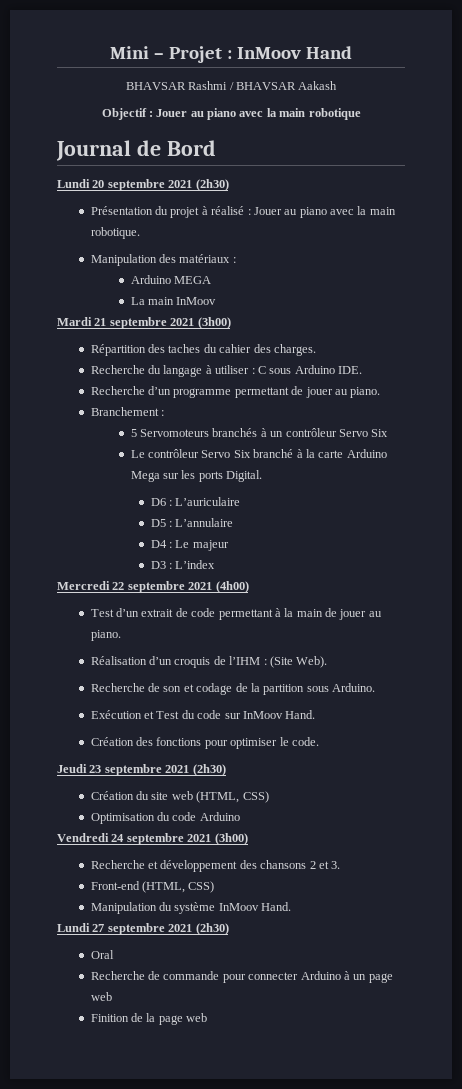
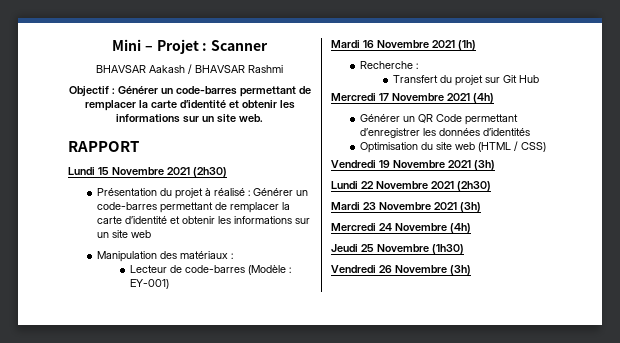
[236,46,352,59] [125,81,228,90] InMoov Hand // BHAVSAR Rashmi -> [211,40,269,51] [96,65,185,73] Scanner // BHAVSAR Aakash
[298,81,338,90] Aakash -> [248,65,283,73] Rashmi
[156,108,361,120] [56,140,216,161] [57,179,165,191] Jouer au piano avec la main robotique // Journal de Bord // Lundi 20 septembre -> [117,86,311,97] [84,100,295,111] [116,114,263,123] [68,141,139,152] [68,167,164,175] Générer un code-barres permettant de remplacer la carte d’identité et obtenir les informations sur un site web. // RAPPORT // Lundi 15 Novembre
[253,206,396,218] [90,227,140,239] [90,254,236,266] [130,275,212,284] [130,297,217,305] [57,317,231,329] [90,344,316,356] [90,365,363,377] [90,386,381,398] [90,407,165,416] [130,428,389,437] [130,449,387,458] [130,470,263,482] [150,497,241,506] [150,518,234,527] [150,540,229,551] [150,560,216,569] [57,581,249,593] [90,608,382,620] [90,630,121,641] [90,656,328,668] [90,683,376,695] [90,710,316,719] [90,737,319,749] [57,764,226,776] [90,791,269,803] [90,812,240,824] [57,833,248,845] [90,860,341,872] [90,881,215,893] [90,902,292,914] [57,923,229,935] [90,950,114,959] [90,971,393,983] [90,992,112,1001] [90,1013,208,1025] Jouer au piano avec la main robotique. // Manipulation des matériaux : // Arduino MEGA // La main InMoov // Mardi 21 septembre 2021 (3h00) // Répartition des taches du cahier des charges. // Recherche du langage à utiliser : C sous Arduino IDE. // Recherche d’un programme permettant de jouer au piano. // Branchement : // 5 Servomoteurs branchés à un contrôleur Servo Six // Le contrôleur Servo Six branché à la carte Arduino Mega sur les ports Digital. // D6 : L’auriculaire // D5 : L’annulaire // D4 : Le majeur // D3 : L’index // Mercredi 22 septembre 2021 (4h00) // Test d’un extrait de code permettant à la main de jouer au piano. // Réalisation d’un croquis de l’IHM : (Site Web). // Recherche de son et codage de la partition sous Arduino. // Exécution et Test du code sur InMoov Hand. // Création des fonctions pour optimiser le code. // Jeudi 23 septembre 2021 (2h30) // Création du site web (HTML, CSS) // Optimisation du code Arduino // Vendredi 24 septembre 2021 (3h00) // Recherche et développement des chansons 2 et 3. // Front-end (HTML, CSS) // Manipulation du système InMoov Hand. // Lundi 27 septembre 2021 (2h30) // Oral // Recherche de commande pour connecter Arduino à un page web // Finition de la page web -> [252,188,308,196] [96,202,290,213] [96,216,310,224] [96,230,151,238] [96,251,233,262] [130,265,292,275] [130,279,170,289] [331,40,476,50] [359,61,418,69] [393,75,540,86] [331,93,494,103] [359,114,518,125] [359,128,530,138] [359,141,546,153] [331,160,495,170] [331,181,491,191] [331,202,481,212] [331,223,471,233] [331,244,464,254] [331,265,471,275] Générer un code-barres permettant de remplacer la carte d’identité et obtenir les informations sur un site web // Manipulation des matériaux : // Lecteur de code-barres (Modèle : EY-001) // Mardi 16 Novembre 2021 (1h) // Recherche : // Transfert du projet sur Git Hub // Mercredi 17 Novembre 2021 (4h) // Générer un QR Code permettant d’enregistrer les données d’identités // Optimisation du site web (HTML / CSS) // Vendredi 19 Novembre 2021 (3h) // Lundi 22 Novembre 2021 (2h30) // Mardi 23 Novembre 2021 (3h) // Mercredi 24 Novembre (4h) // Jeudi 25 Novembre (1h30) // Vendredi 26 Novembre (3h)

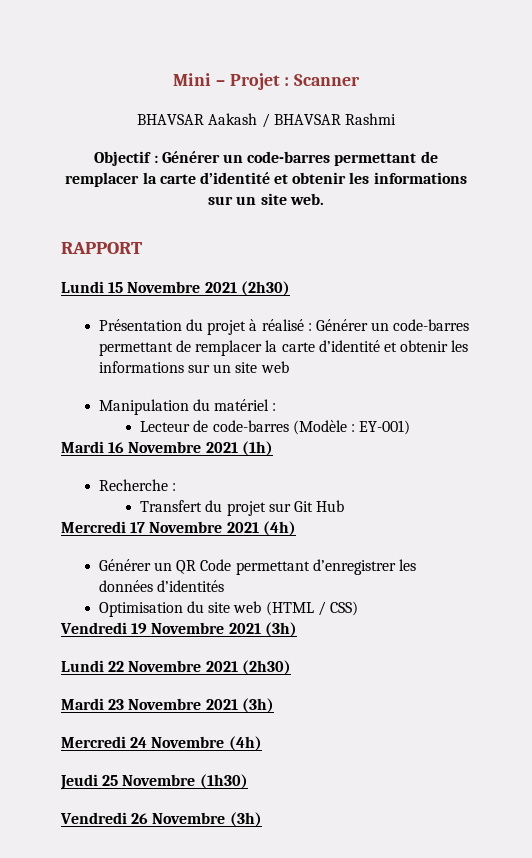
[159,251,228,259] des matériaux -> [192,399,270,411] du matériel

